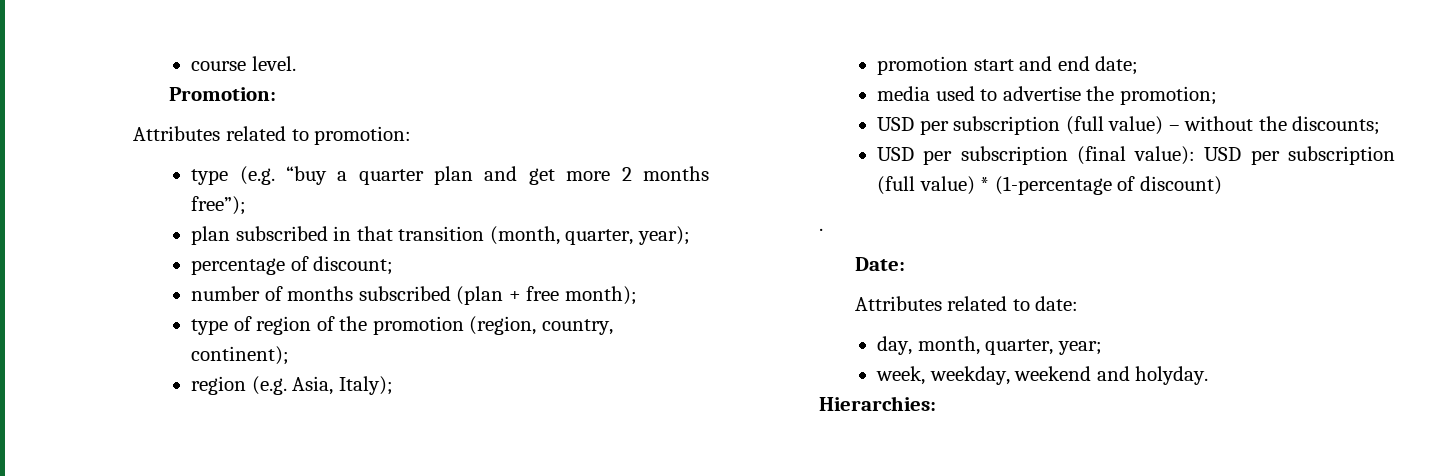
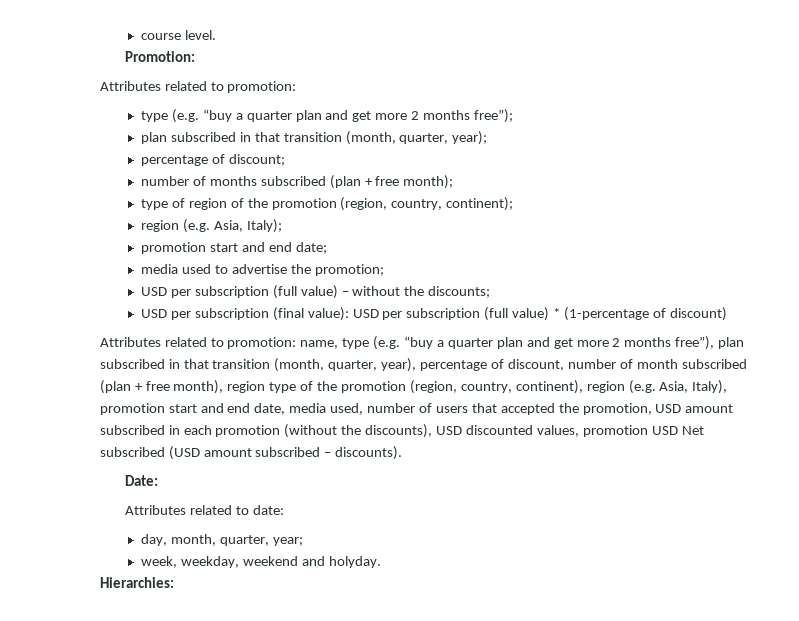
[819,228,824,231] . -> [99,336,745,350] [99,358,747,372] [99,380,728,394] [99,403,734,415] [99,424,704,438] [99,446,403,460] Attributes related to promotion: name, type (e.g. “buy a quarter plan and get more 2 months free”), plan subscribed in that transition (month, quarter, year), percentage of discount, number of month subscribed (plan + free month), region type of the promotion (region, country, continent), region (e.g. Asia, Italy), promotion start and end date, media used, number of users that accepted the promotion, USD amount subscribed in each promotion (without the discounts), USD discounted values, promotion USD Net subscribed (USD amount subscribed – discounts).

